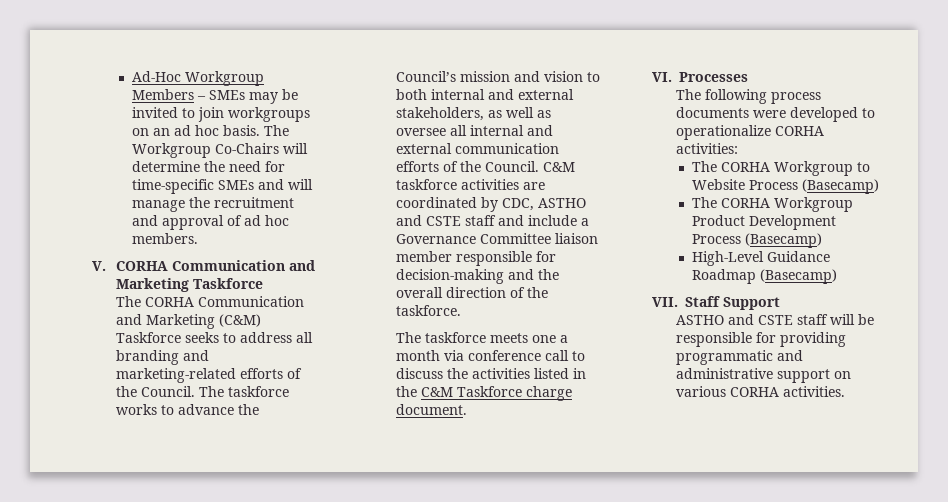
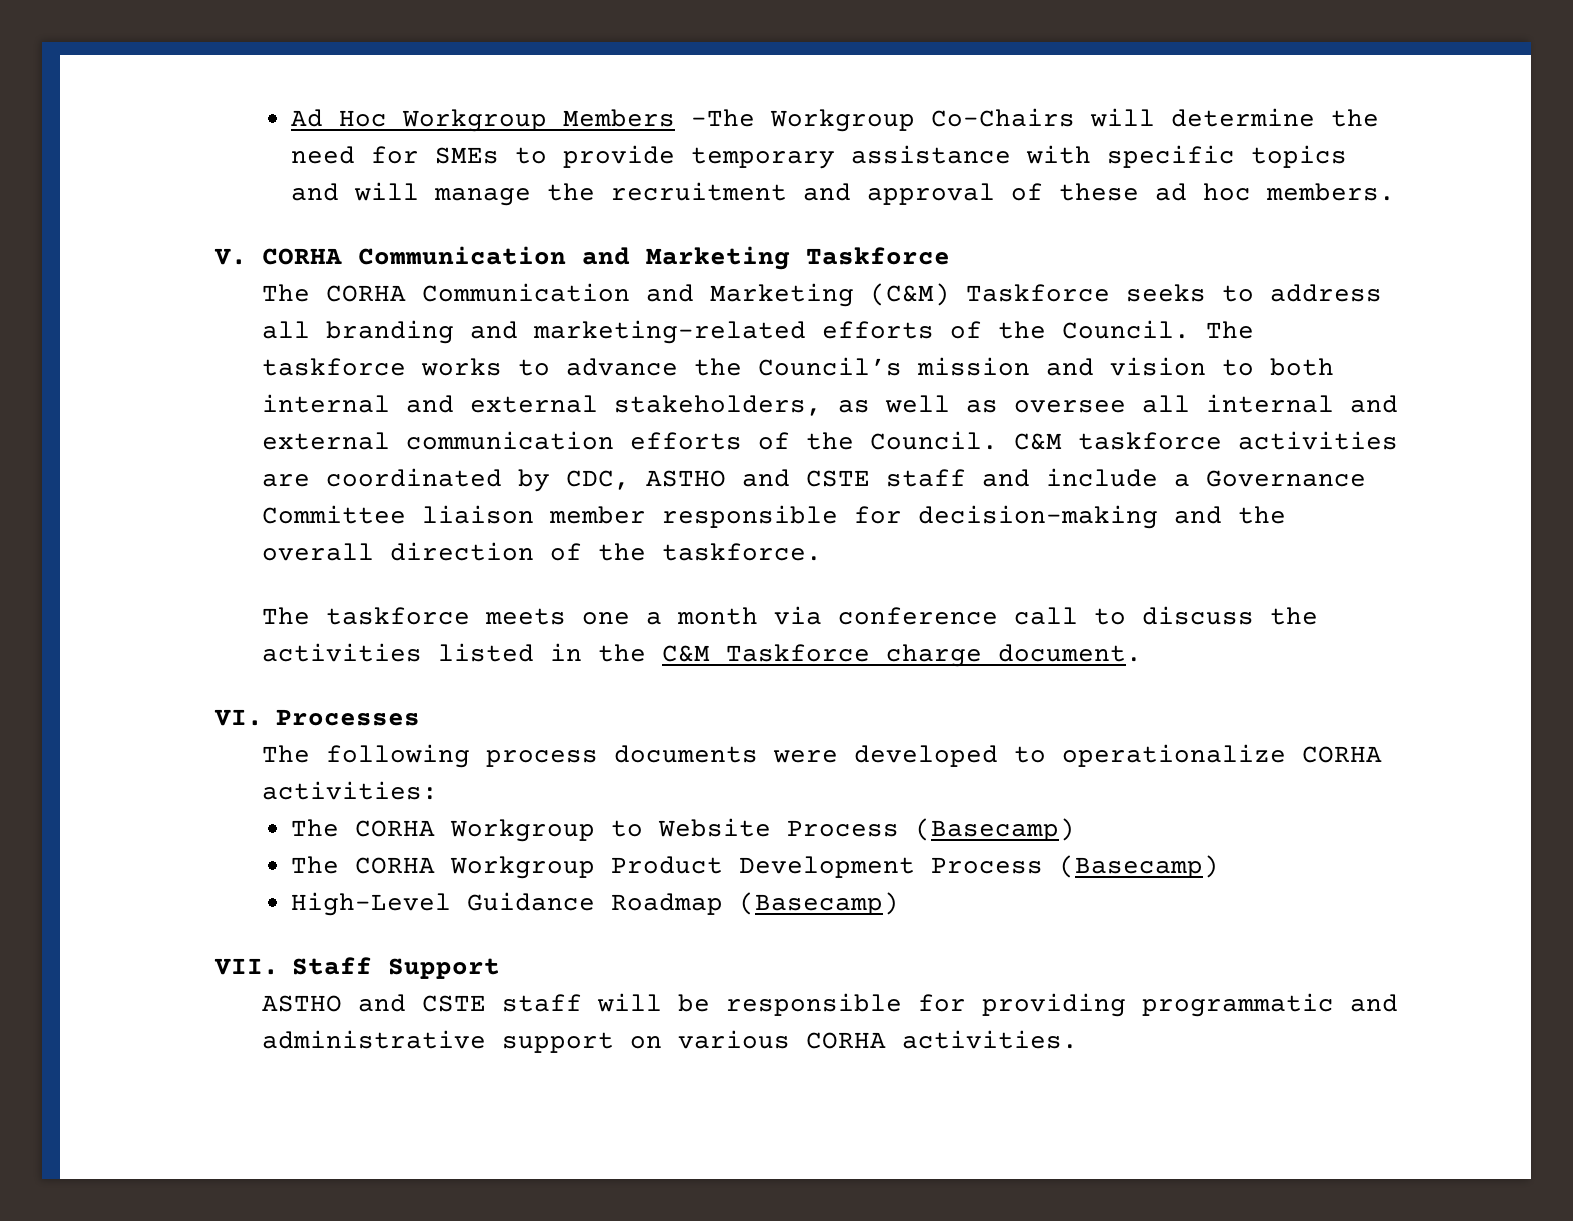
[131,71,264,86] [131,89,298,104] [131,107,310,122] [131,125,289,136] Ad-Hoc Workgroup Members – SMEs may be invited to join workgroups on an ad hoc basis. The -> [291,109,756,132] Ad Hoc Workgroup Members –The
[131,179,254,194] time-specific SMEs -> [435,145,1348,169] SMEs to provide temporary assistance with specific topics
(242, 220) none -> [1059,183,1140,201] these

